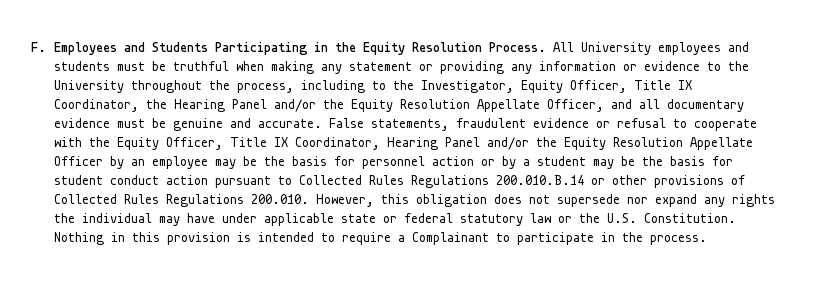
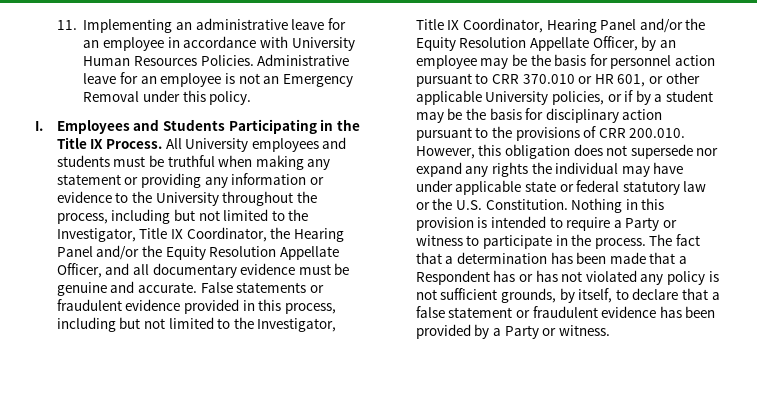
[31,42,46,52] F. -> [56,18,346,33] [83,36,355,51] [83,54,350,66] [83,72,353,87] [83,90,252,105] [35,121,43,131] 11. Implementing an administrative leave for an employee in accordance with University Human Resources Policies. Administrative leave for an employee is not an Emergency Removal under this policy. // I.
[363,42,483,55] Equity Resolution -> [56,137,104,149] Title IX
[372,80,628,93] to the Investigator, Equity Officer, -> [173,209,309,221] [56,228,136,242] but not limited to the Investigator,
[371,118,758,131] [54,137,224,150] statements, fraudulent evidence or refusal to cooperate with the Equity Officer, -> [236,282,324,293] [56,299,336,314] [56,317,337,332] statements or fraudulent evidence provided in this process, including but not limited to the Investigator,
[54,156,104,166] Officer -> [592,36,638,51] Officer,
[481,159,496,166] or -> [415,72,700,87] [415,90,634,105] pursuant to CRR 370.010 or HR 601, or other applicable University policies, or if
[54,175,746,188] [54,194,245,207] student conduct action pursuant to Collected Rules Regulations 200.010.B.14 or other provisions of Collected Rules Regulations -> [545,108,663,123] [415,126,626,141] disciplinary action pursuant to the provisions of CRR
[412,232,490,245] Complainant -> [625,217,678,231] [415,235,463,246] Party or witness
(708, 240) none -> [649,234,701,246] [415,252,688,264] [415,270,719,285] [415,288,720,303] [415,306,716,318] [415,324,610,339] The fact that a determination has been made that a Respondent has or has not violated any policy is not sufficient grounds, by itself, to declare that a false statement or fraudulent evidence has been provided by a Party or witness.

